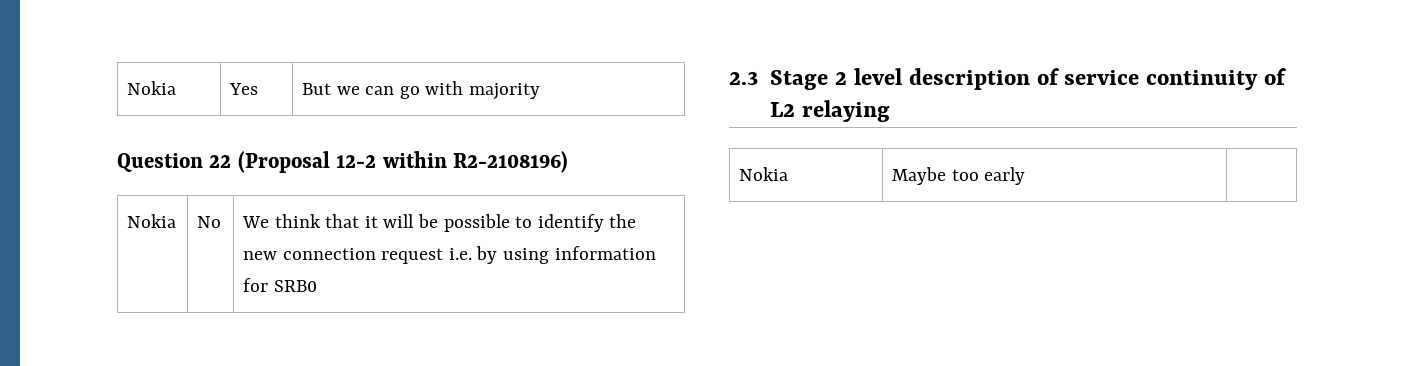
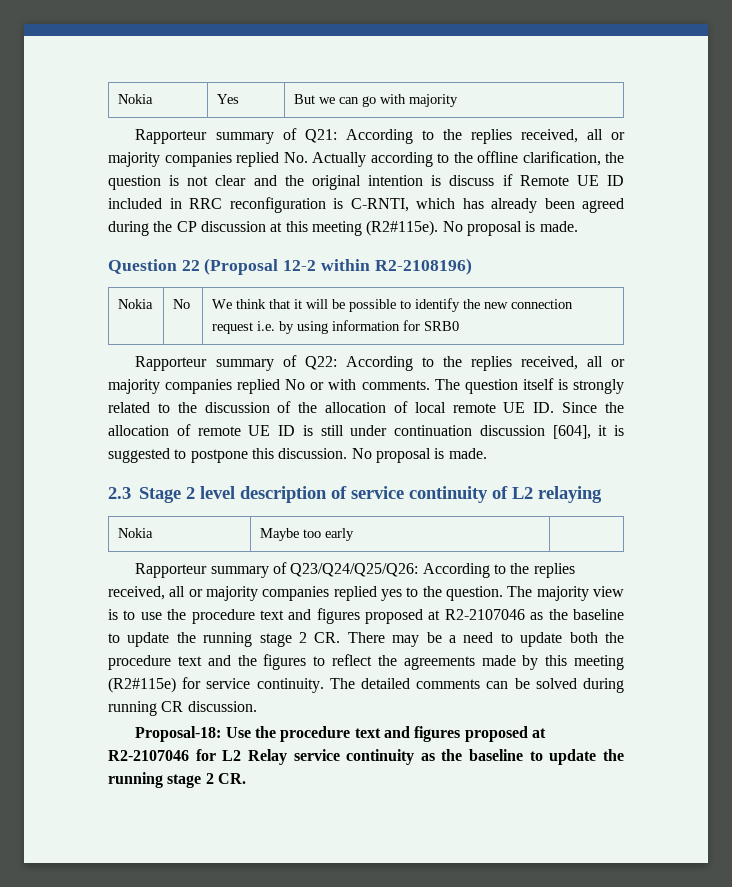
(541, 91) none -> [135,128,625,144] [108,151,624,167] [108,174,624,190] [108,197,624,213] [108,220,578,236] // Rapporteur summary of Q21: According to the replies received, all or majority companies replied No. Actually according to the offline clarification, the question is not clear and the original intention is discuss if Remote UE ID included in RRC reconfiguration is C-RNTI, which has already been agreed during the CP discussion at this meeting (R2#115e). No proposal is made.
(317, 286) none -> [135,355,625,371] [108,378,624,394] [108,401,625,413] [108,424,624,439] [108,448,487,463] // Rapporteur summary of Q22: According to the replies received, all or majority companies replied No or with comments. The question itself is strongly related to the discussion of the allocation of local remote UE ID. Since the allocation of remote UE ID is still under continuation discussion [604], it is suggested to postpone this discussion. No proposal is made.
(1026, 176) none -> [135,562,575,578] [108,586,624,601] [108,608,624,624] [108,632,624,647] [108,654,624,670] [108,677,624,693] [108,701,257,716] [135,726,547,742] [108,749,624,765] [108,772,246,788] // Rapporteur summary of Q23/Q24/Q25/Q26: According to the replies received, all or majority companies replied yes to the question. The majority view is to use the procedure text and figures proposed at R2-2107046 as the baseline to update the running stage 2 CR. There may be a need to update both the procedure text and the figures to reflect the agreements made by this meeting (R2#115e) for service continuity. The detailed comments can be solved during running CR discussion. // Proposal-18: Use the procedure text and figures proposed at R2-2107046 for L2 Relay service continuity as the baseline to update the running stage 2 CR.

